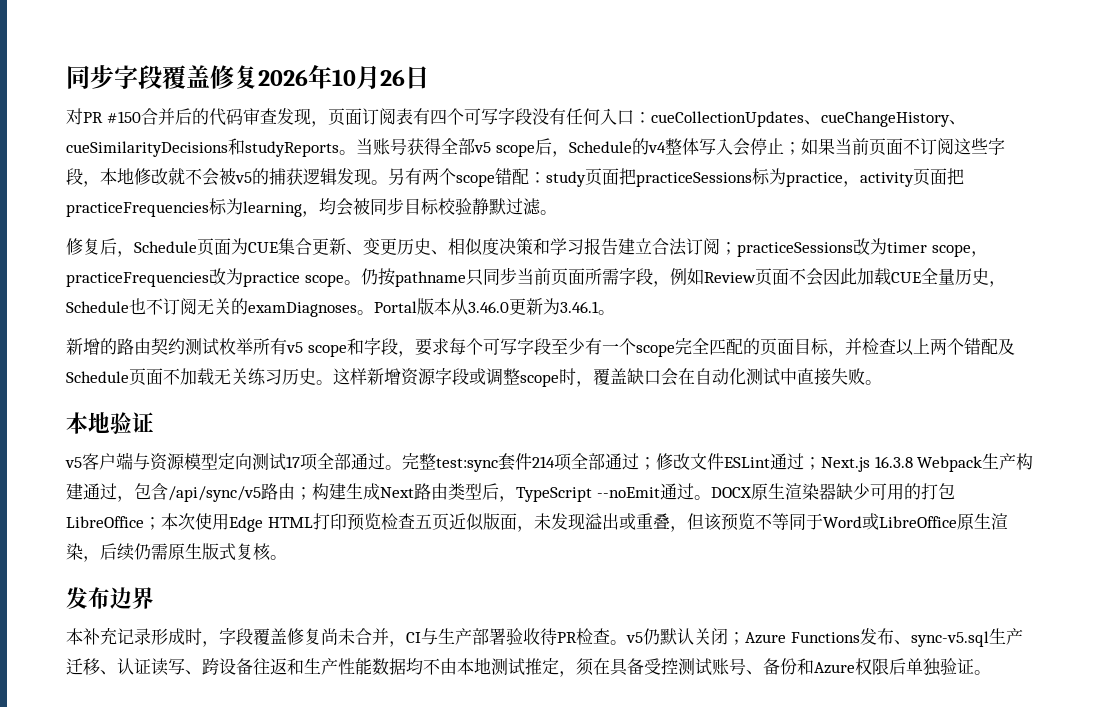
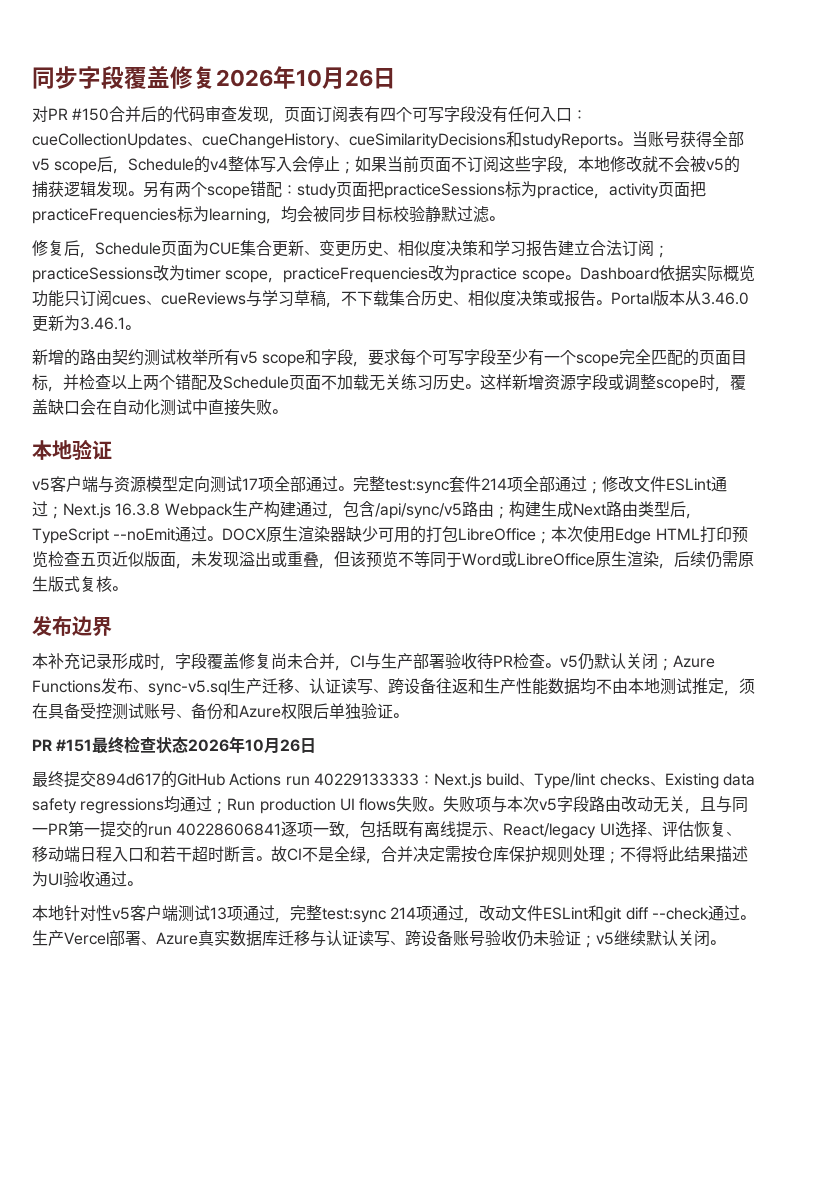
[360,267,1006,287] [66,298,357,317] 仍按pathname只同步当前页面所需字段，例如Review页面不会因此加载CUE全量历史，Schedule也不订阅无关的examDiagnoses -> [579,265,755,282] [32,290,596,308] Dashboard依据实际概览功能只订阅cues、cueReviews与学习草稿，不下载集合历史、相似度决策或报告
(991, 672) none -> [32,736,317,754] [32,771,755,789] [32,796,749,814] [32,821,741,839] [32,846,748,864] [32,871,142,888] [32,905,755,923] [32,930,725,948] // PR #151最终检查状态2026年10月26日 // 最终提交894d617的GitHub Actions run 40229133333：Next.js build、Type/lint checks、Existing data safety regressions均通过；Run production UI flows失败。失败项与本次v5字段路由改动无关，且与同一PR第一提交的run 40228606841逐项一致，包括既有离线提示、React/legacy UI选择、评估恢复、移动端日程入口和若干超时断言。故CI不是全绿，合并决定需按仓库保护规则处理；不得将此结果描述为UI验收通过。 // 本地针对性v5客户端测试13项通过，完整test:sync 214项通过，改动文件ESLint和git diff --check通过。生产Vercel部署、Azure真实数据库迁移与认证读写、跨设备账号验收仍未验证；v5继续默认关闭。

